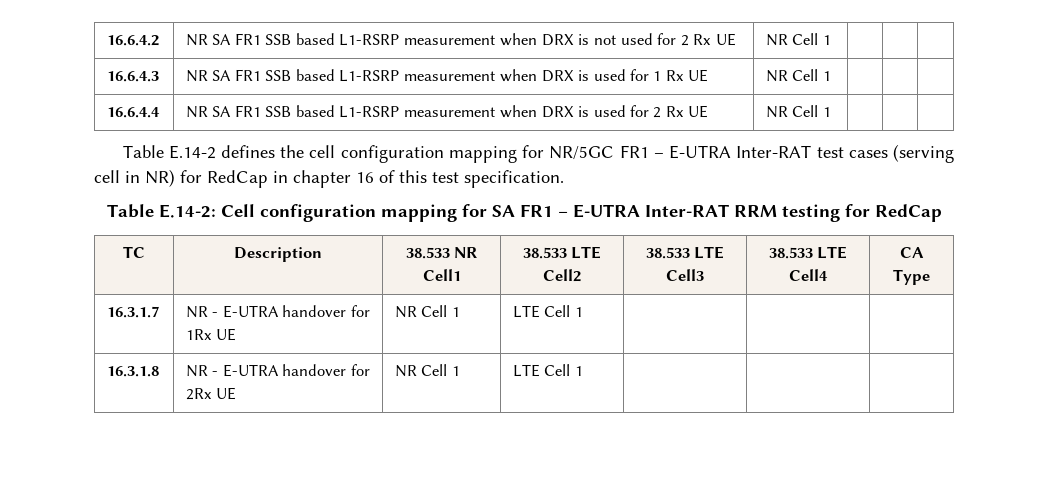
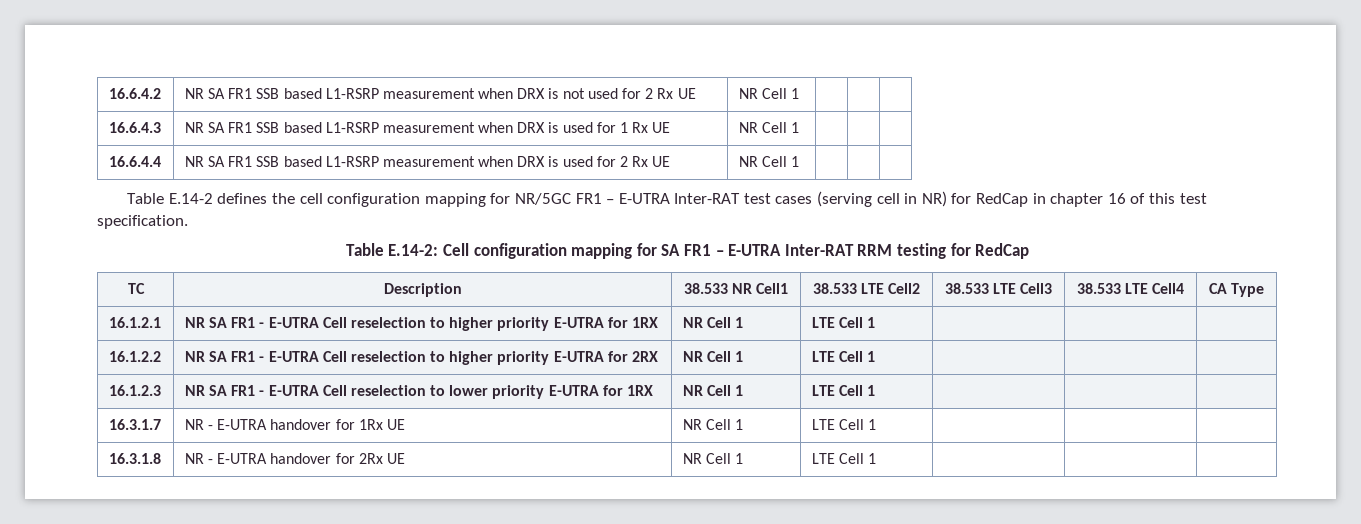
(930, 277) none -> [108,317,161,328] [184,317,659,331] [682,317,744,328] [811,317,876,328] [108,351,161,362] [184,351,659,365] [682,351,744,362] [811,351,876,362] [108,385,161,396] [184,385,654,399] [682,385,744,396] [811,385,876,396] // 16.1.2.1 | NR SA FR1 - E-UTRA Cell reselection to higher priority E-UTRA for 1RX | NR Cell 1 | LTE Cell 1 | | | // 16.1.2.2 | NR SA FR1 - E-UTRA Cell reselection to higher priority E-UTRA for 2RX | NR Cell 1 | LTE Cell 1 | | | // 16.1.2.3 | NR SA FR1 - E-UTRA Cell reselection to lower priority E-UTRA for 1RX | NR Cell 1 | LTE Cell 1 | | |

